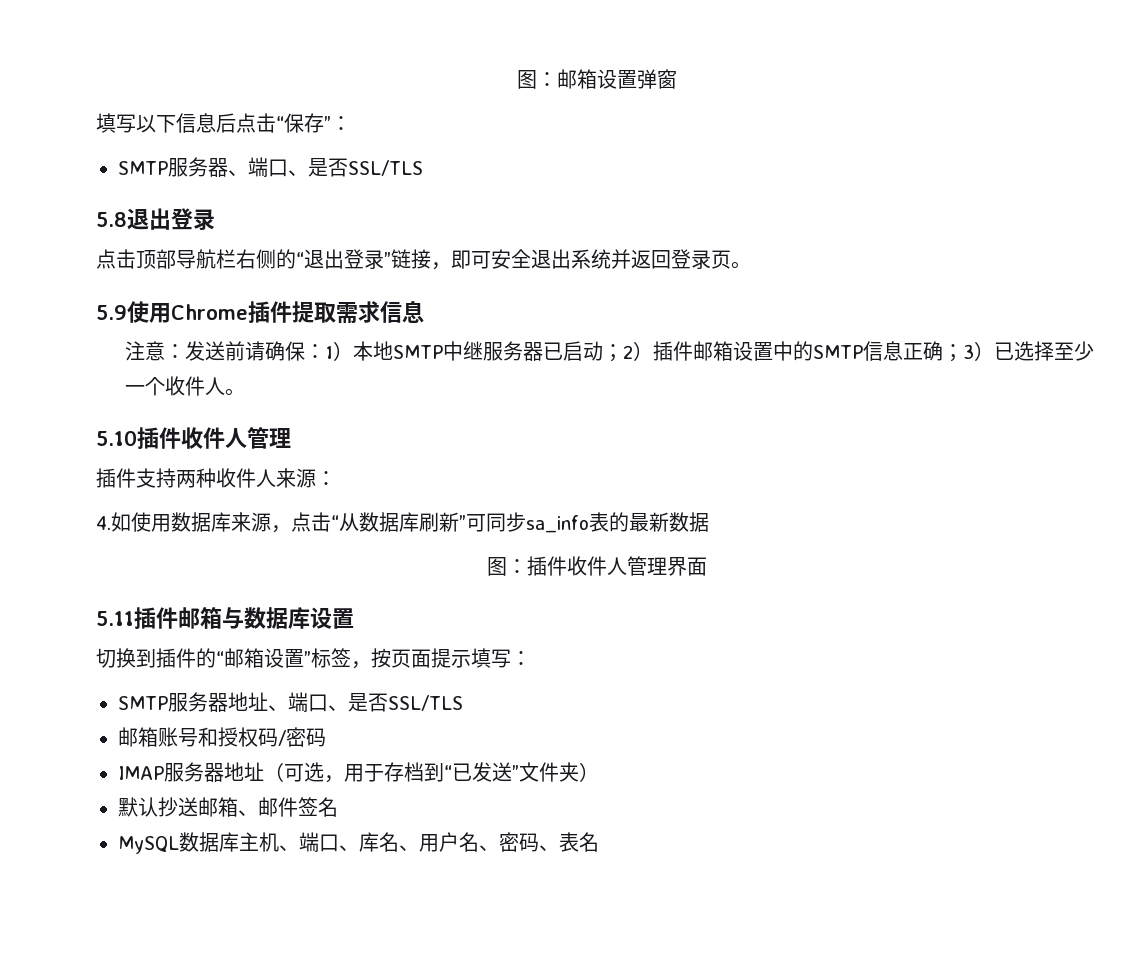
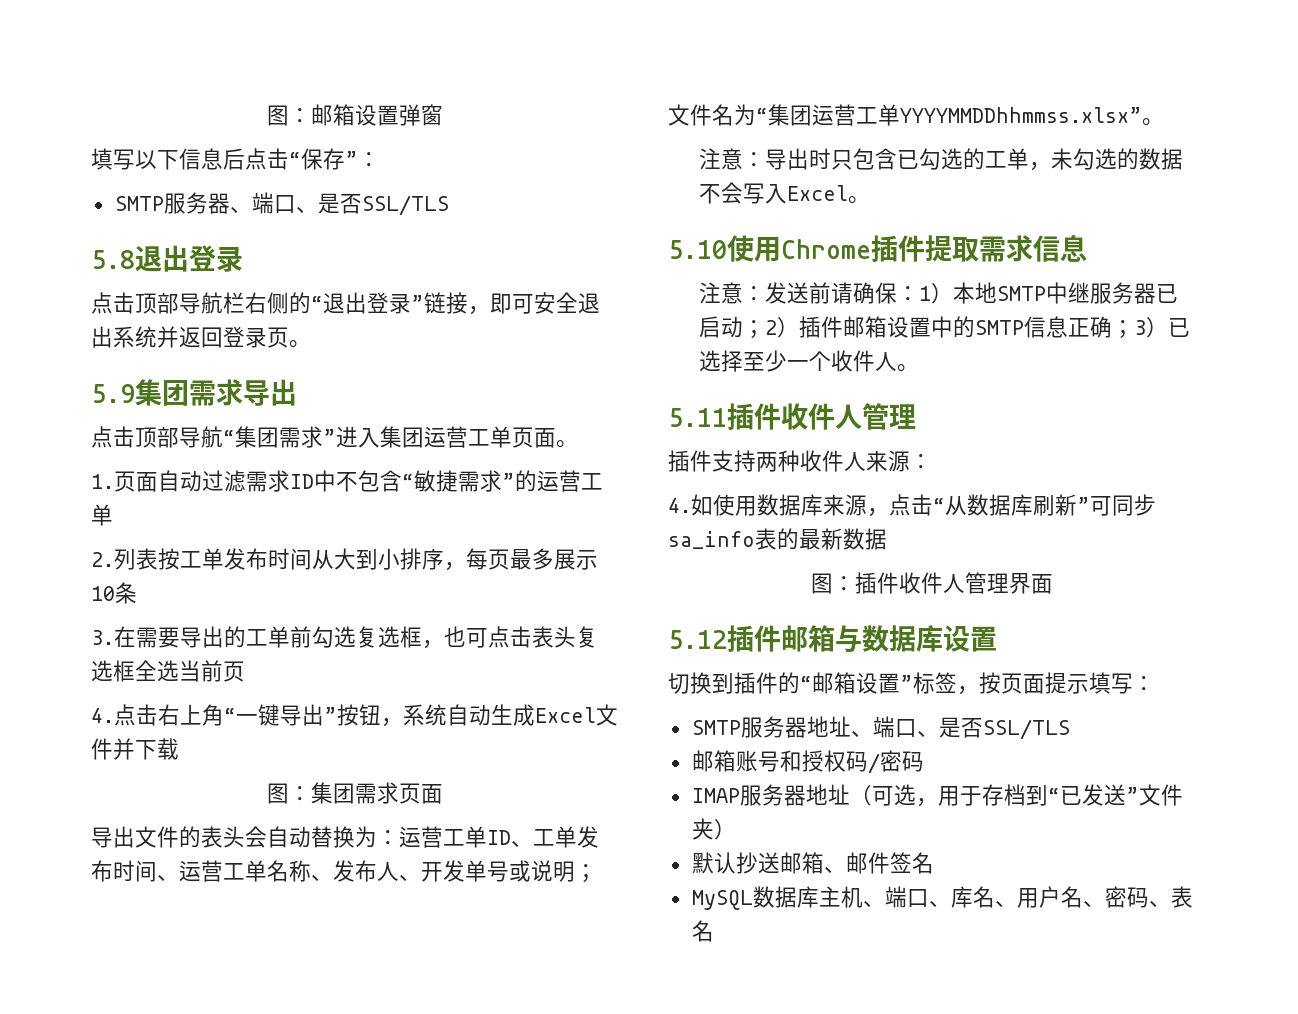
(127, 312) none -> [135,379,297,406] [91,426,578,448] [91,470,603,492] [91,504,113,526] [91,548,598,571] [91,582,137,604] [91,626,598,649] [91,660,245,682] [91,704,618,727] [91,738,179,760] [266,782,443,804] [91,826,599,848] [91,860,597,883] [668,104,1164,126] [699,148,1184,171] [699,182,871,204] [668,240,727,259] 集团需求导出 // 点击顶部导航“集团需求”进入集团运营工单页面。 // 1.页面自动过滤需求ID中不包含“敏捷需求”的运营工单 // 2.列表按工单发布时间从大到小排序，每页最多展示10条 // 3.在需要导出的工单前勾选复选框，也可点击表头复选框全选当前页 // 4.点击右上角“一键导出”按钮，系统自动生成Excel文件并下载 // 图：集团需求页面 // 导出文件的表头会自动替换为：运营工单ID、工单发布时间、运营工单名称、发布人、开发单号或说明；文件名为“集团运营工单YYYYMMDDhhmmss.xlsx”。 // 注意：导出时只包含已勾选的工单，未勾选的数据不会写入Excel。 // 5.10
[96,430,137,446] 5.10 -> [668,408,727,427] 5.11
[96,611,134,626] 5.11 -> [668,630,727,649] 5.12

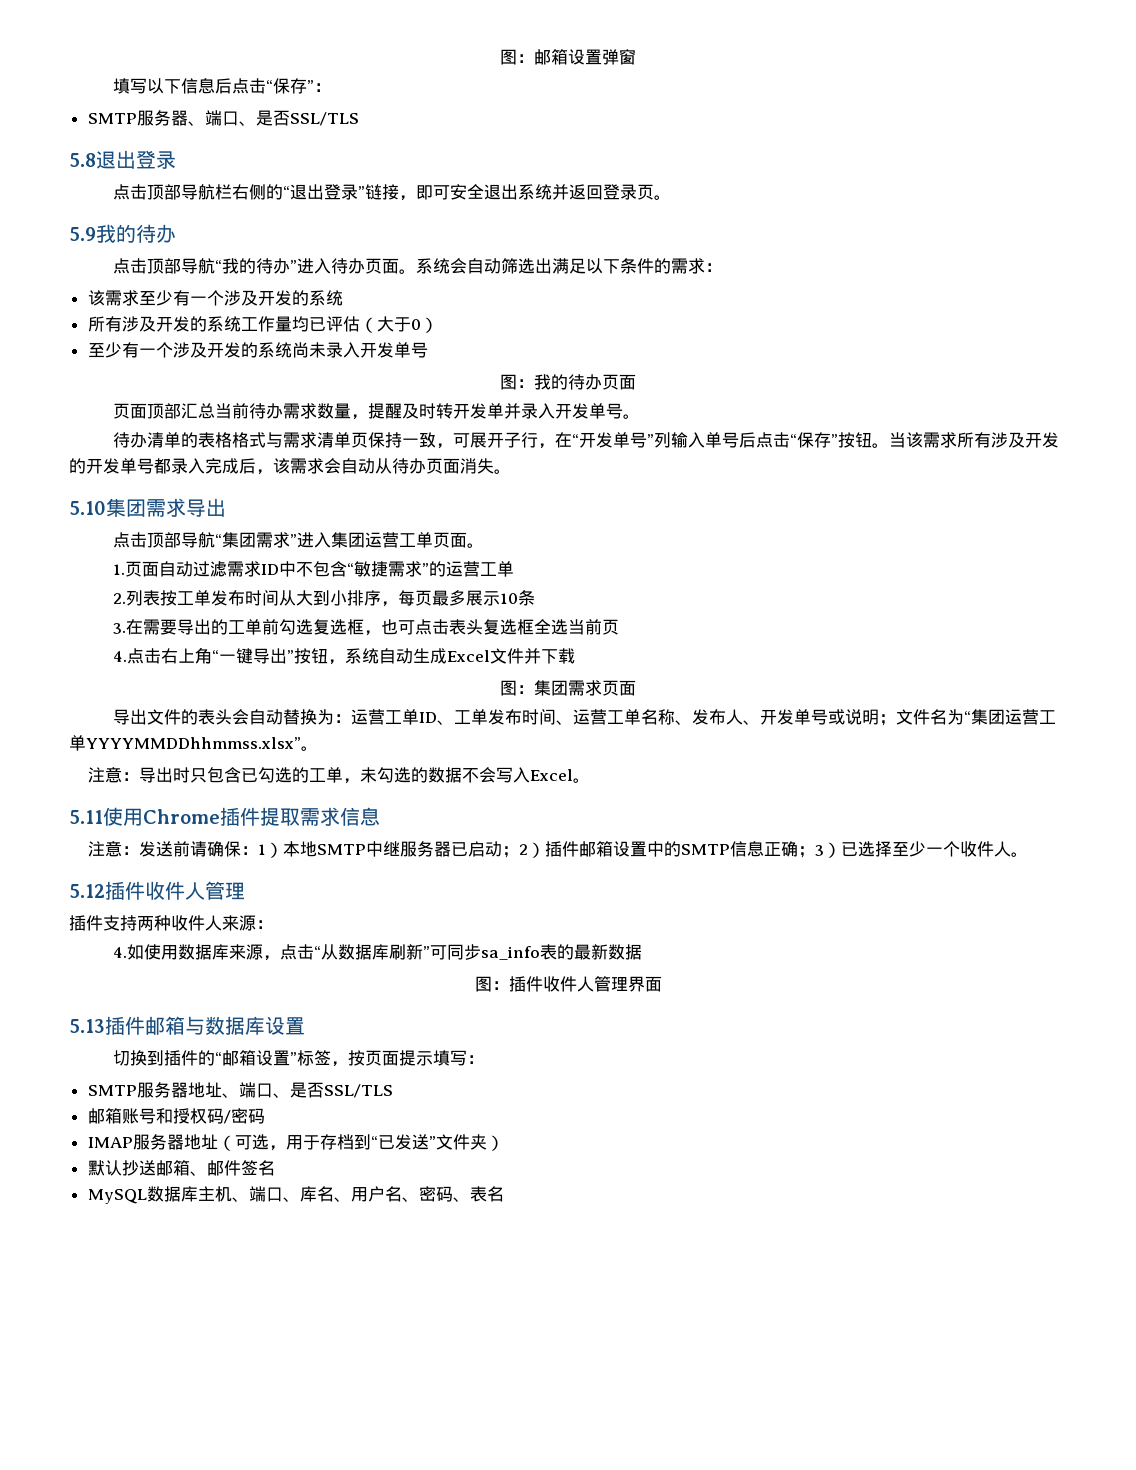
(135, 393) none -> [96,224,176,243] [113,258,723,274] [87,290,343,306] [87,316,438,333] [87,342,428,358] [500,374,636,390] [113,403,641,420] [113,432,1060,449] [69,458,511,475] [69,501,106,515] 我的待办 // 点击顶部导航“我的待办”进入待办页面。系统会自动筛选出满足以下条件的需求： // 该需求至少有一个涉及开发的系统 // 所有涉及开发的系统工作量均已评估（大于0） // 至少有一个涉及开发的系统尚未录入开发单号 // 图：我的待办页面 // 页面顶部汇总当前待办需求数量，提醒及时转开发单并录入开发单号。 // 待办清单的表格格式与需求清单页保持一致，可展开子行，在“开发单号”列输入单号后点击“保存”按钮。当该需求所有涉及开发的开发单号都录入完成后，该需求会自动从待办页面消失。 // 5.10
[668,240,727,259] 5.10 -> [69,810,103,824] 5.11
[668,408,727,427] 5.11 -> [69,884,105,898] 5.12
[668,630,727,649] 5.12 -> [69,1019,105,1033] 5.13

